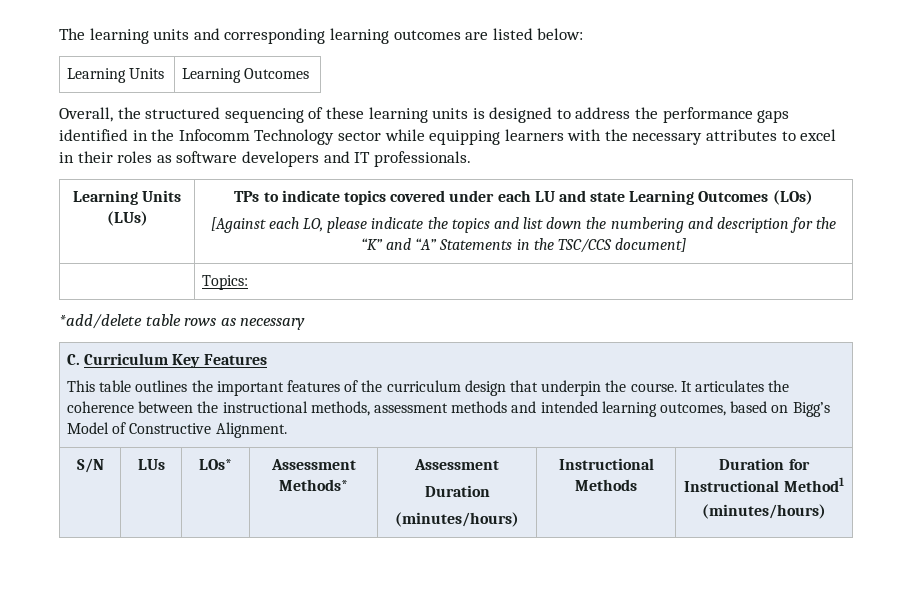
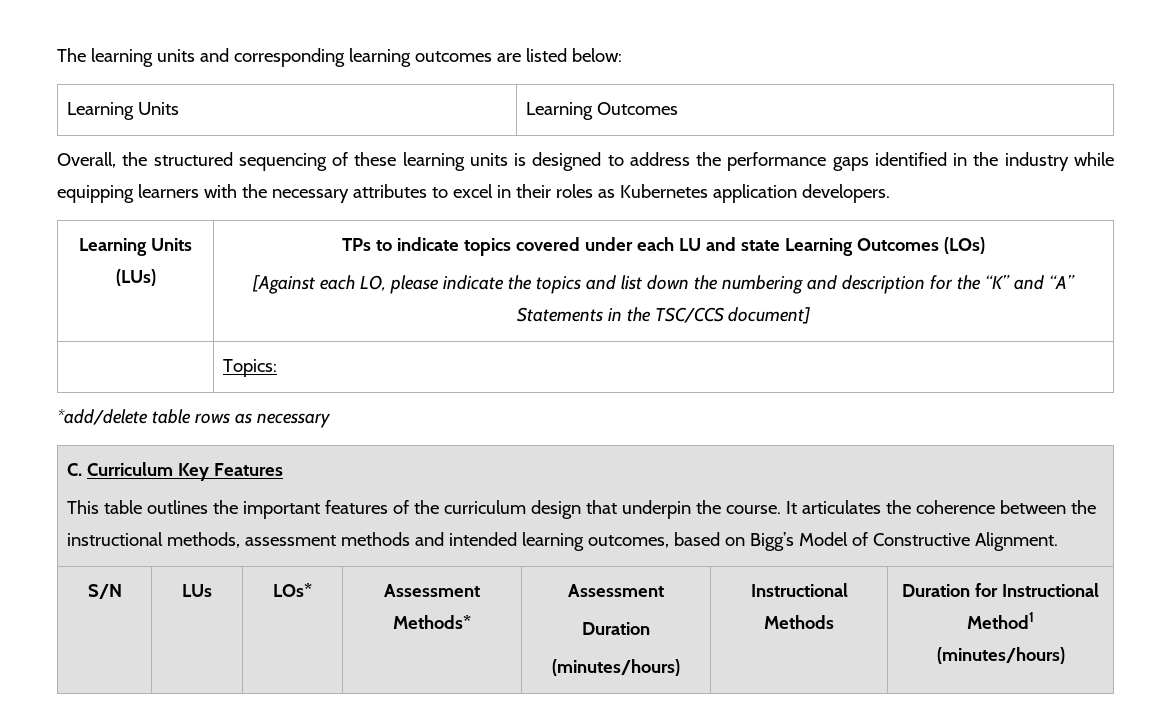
[178,129,381,145] Infocomm Technology sector -> [1004,152,1069,171] industry
[176,151,471,167] software developers and IT professionals. -> [619,184,890,203] Kubernetes application developers.

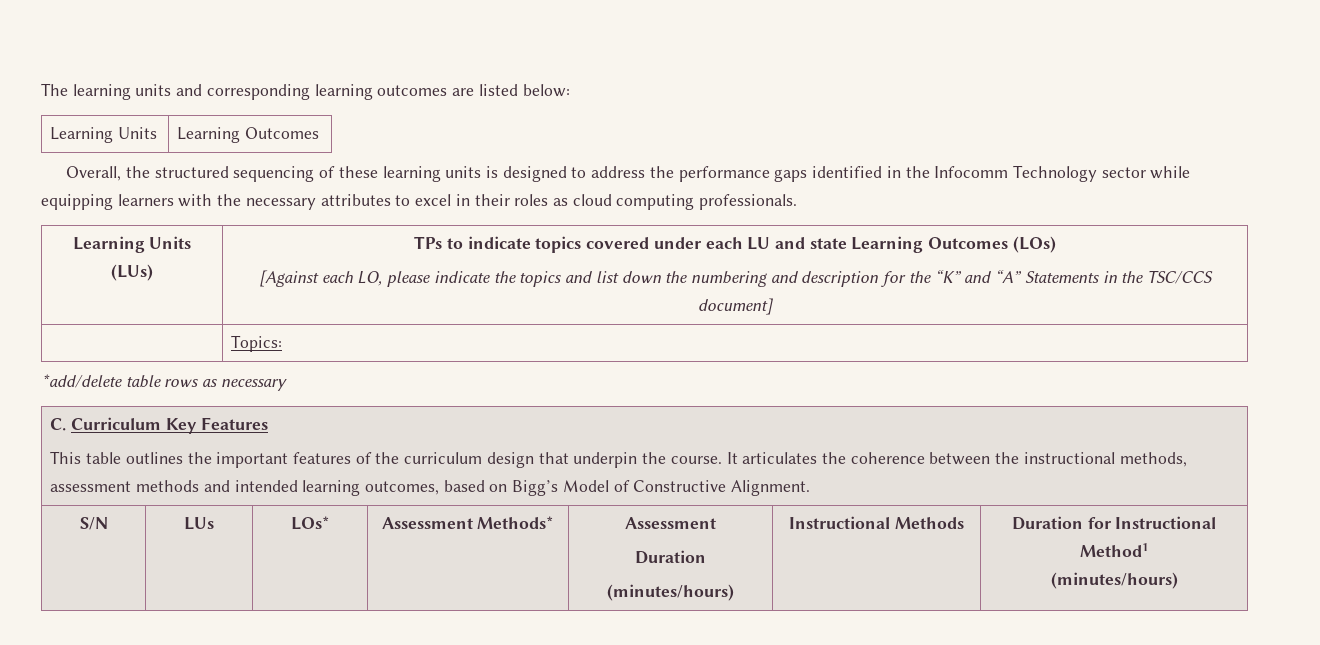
[1004,152,1069,171] industry -> [934,165,1146,182] Infocomm Technology sector
[619,184,890,203] Kubernetes application developers. -> [572,194,798,210] cloud computing professionals.

